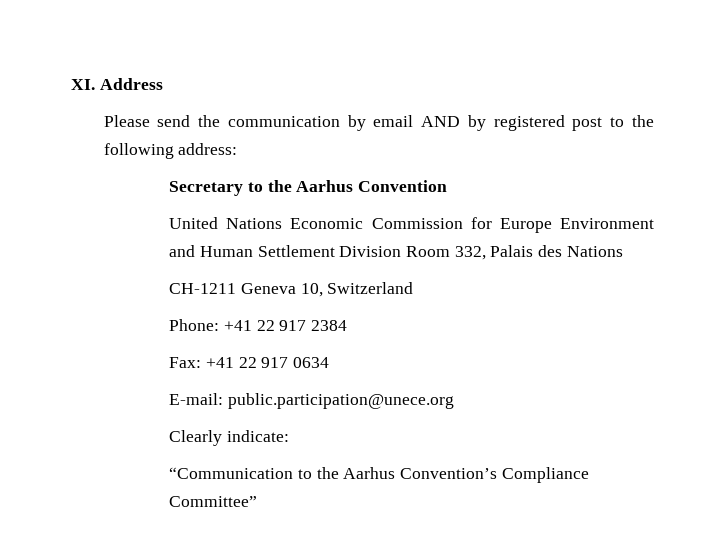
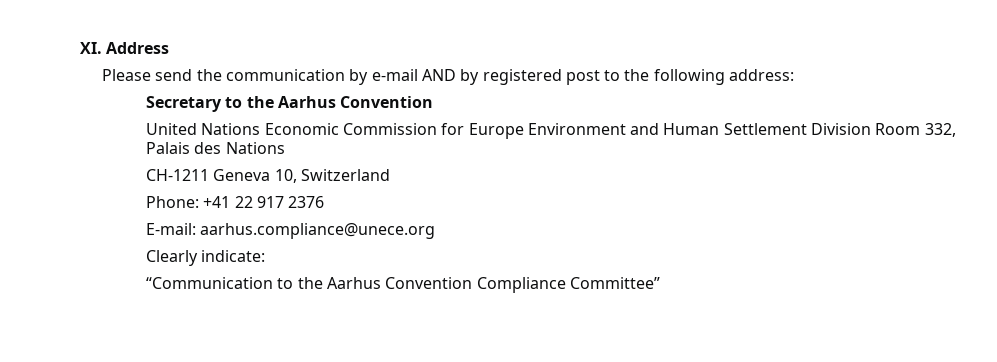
[373,115,414,127] email -> [371,69,418,81] e-mail
[310,320,347,331] [169,357,329,368] 2384 // Fax: +41 22 917 0634 -> [288,196,325,208] 2376
[227,393,454,409] public.participation@unece.org -> [200,223,436,239] aarhus.compliance@unece.org
[399,468,497,479] Convention’s -> [385,277,473,289] Convention

